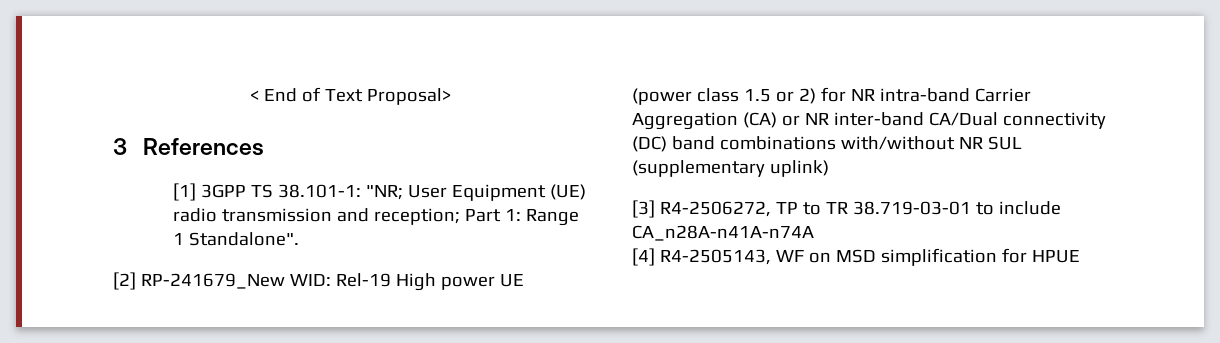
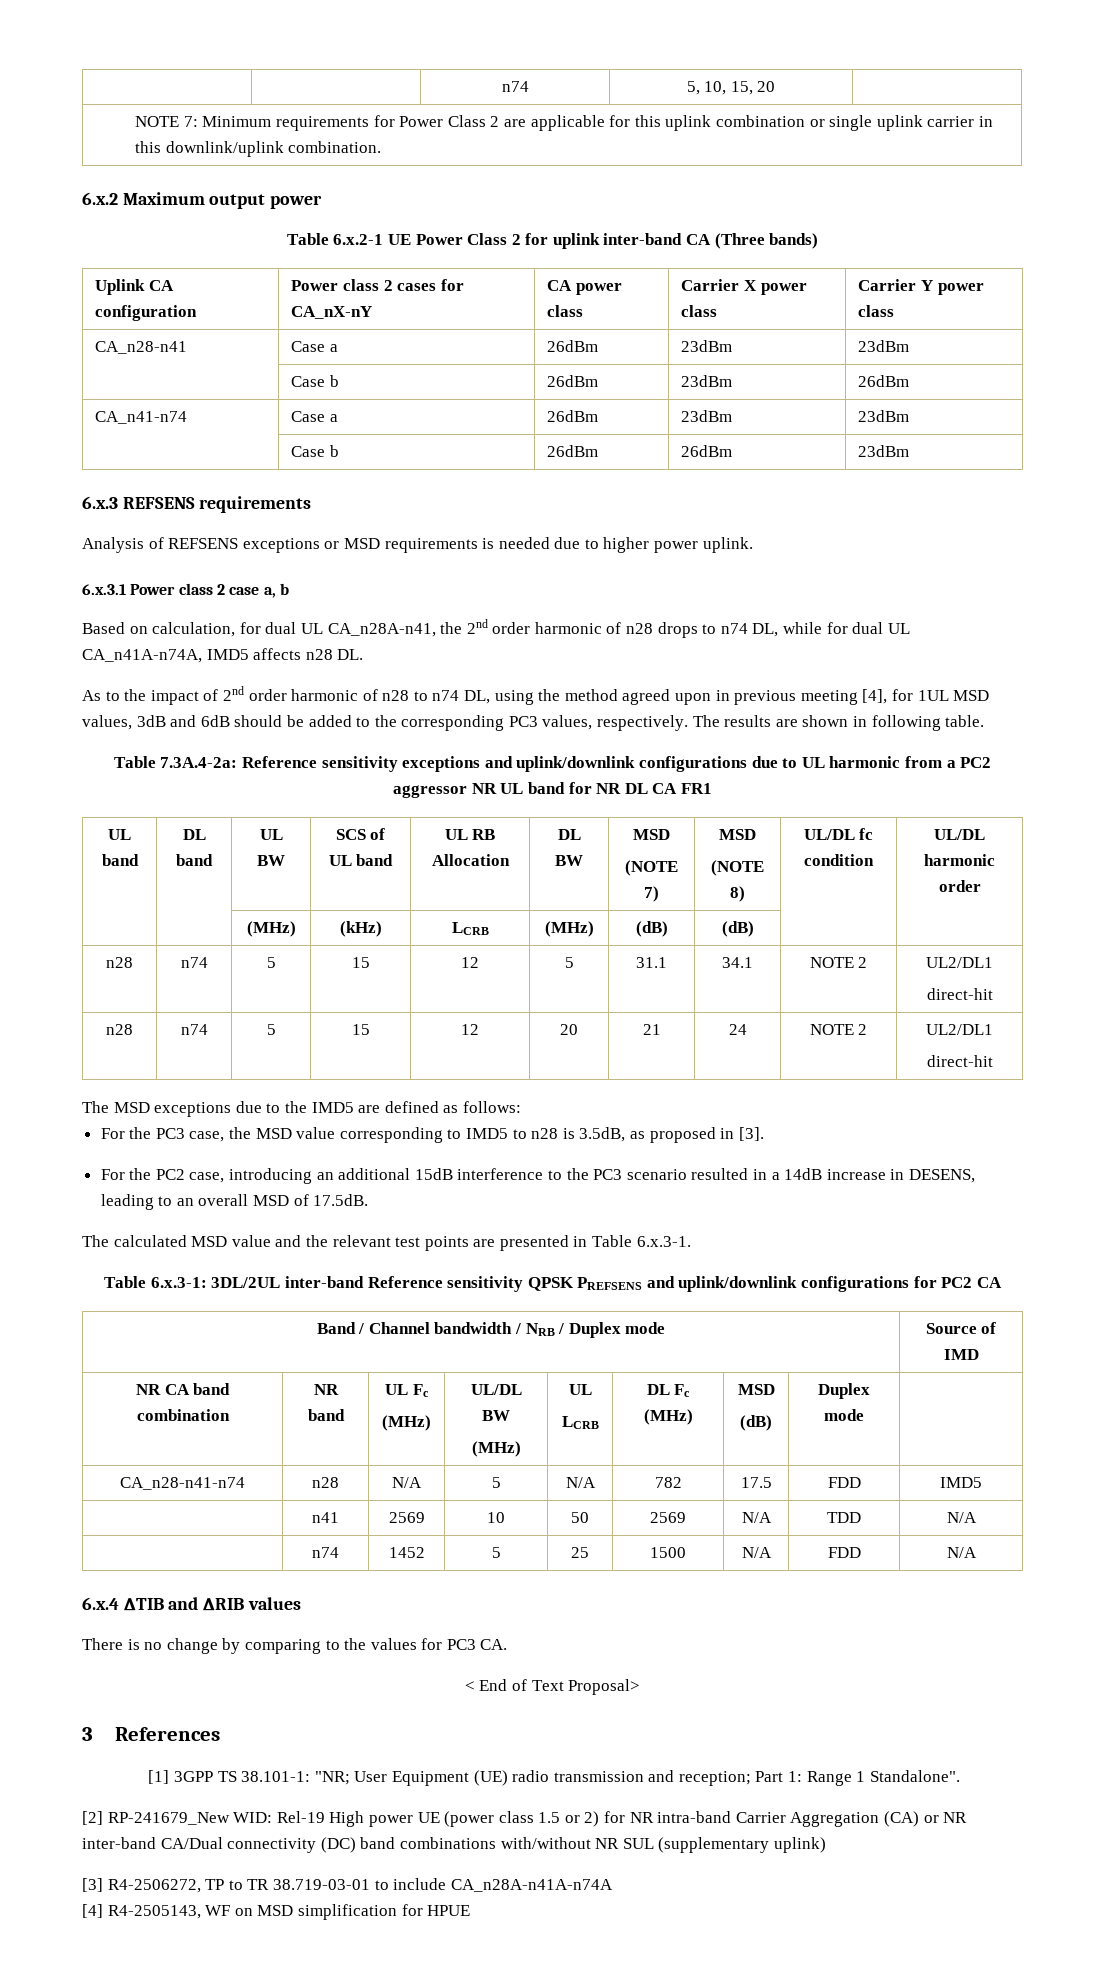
(250, 95) none -> [501,81,529,92] [686,81,776,95] [135,115,993,131] [135,141,382,157] [82,192,323,209] [286,233,819,249] [95,279,175,295] [95,305,198,321] [291,279,464,291] [291,306,373,319] [547,280,623,295] [547,305,584,317] [681,279,807,295] [681,305,718,317] [858,279,984,295] [858,305,895,317] [95,341,188,354] [291,341,339,352] [547,340,599,352] [681,340,733,352] [858,340,910,352] [291,375,340,387] [547,375,599,387] [681,375,733,387] [858,375,910,387] [95,411,188,424] [291,411,339,422] [547,410,599,422] [681,410,733,422] [858,410,910,422] [291,445,340,457] [547,445,599,457] [681,445,733,457] [858,445,910,457] [82,496,312,513] [82,537,753,553] [82,583,289,598] [82,619,910,638] [82,648,364,663] [82,686,990,705] [82,715,985,731] [113,756,992,772] [393,782,712,798] [108,829,131,840] [101,854,139,866] [182,829,206,840] [176,854,213,866] [259,829,283,840] [257,855,285,866] [335,828,386,840] [328,854,394,866] [444,829,496,840] [431,854,510,866] [557,829,581,840] [555,855,583,866] [633,829,670,840] [625,860,678,876] [644,886,659,902] [719,829,756,840] [711,860,764,876] [730,886,745,902] [803,828,874,840] [804,854,874,866] [934,829,985,840] [924,854,995,866] [938,880,981,892] [246,921,296,937] [339,921,382,937] [451,922,489,935] [544,921,594,937] [635,921,668,937] [721,921,754,937] [106,957,133,968] [180,957,208,968] [266,957,276,968] [351,957,370,968] [461,957,480,968] [564,957,574,968] [636,957,667,968] [722,957,753,968] [809,957,868,968] [926,957,993,968] [926,988,993,1000] [106,1024,133,1035] [180,1024,208,1035] [266,1024,276,1035] [351,1024,370,1035] [461,1024,480,1035] [560,1024,578,1035] [642,1024,661,1035] [728,1024,747,1035] [809,1024,868,1035] [926,1024,993,1035] [926,1055,993,1067] [82,1101,521,1117] [100,1127,764,1143] [100,1168,975,1184] [100,1194,369,1210] [82,1235,691,1251] [104,1276,1002,1292] [316,1322,666,1338] [925,1322,997,1334] [943,1349,979,1360] [135,1383,231,1395] [136,1409,230,1421] [313,1384,339,1395] [307,1409,345,1421] [385,1384,429,1397] [382,1415,431,1431] [470,1384,522,1395] [482,1410,511,1421] [471,1441,521,1457] [568,1384,592,1395] [561,1416,599,1429] [646,1384,691,1397] [643,1409,693,1425] [737,1384,775,1395] [740,1415,772,1431] [818,1383,870,1399] [824,1409,864,1421] [120,1477,245,1490] [312,1477,339,1488] [392,1477,422,1488] [491,1477,501,1488] [565,1477,596,1488] [654,1477,682,1488] [740,1477,772,1488] [827,1477,861,1488] [940,1477,982,1488] [312,1512,339,1523] [388,1512,425,1523] [487,1512,506,1523] [571,1512,589,1523] [650,1512,686,1523] [741,1512,772,1523] [827,1512,861,1523] [946,1512,977,1523] [312,1547,339,1558] [388,1547,425,1558] [491,1547,501,1558] [571,1547,589,1558] [650,1547,686,1558] [741,1547,772,1558] [827,1547,861,1558] [946,1547,977,1558] [82,1597,301,1611] [82,1638,508,1654] | | n74 | 5, 10, 15, 20 | // NOTE 7: Minimum requirements for Power Class 2 are applicable for this uplink combination or single uplink carrier in this downlink/uplink combination. // 6.x.2 Maximum output power // Table 6.x.2-1 UE Power Class 2 for uplink inter-band CA (Three bands) // Uplink CA configuration | Power class 2 cases for CA_nX-nY | CA power class | Carrier X power class | Carrier Y power class // CA_n28-n41 | Case a | 26dBm | 23dBm | 23dBm // | Case b | 26dBm | 23dBm | 26dBm // CA_n41-n74 | Case a | 26dBm | 23dBm | 23dBm // | Case b | 26dBm | 26dBm | 23dBm // 6.x.3 REFSENS requirements // Analysis of REFSENS exceptions or MSD requirements is needed due to higher power uplink. // 6.x.3.1 Power class 2 case a, b // Based on calculation, for dual UL CA_n28A-n41, the 2nd order harmonic of n28 drops to n74 DL, while for dual UL CA_n41A-n74A, IMD5 affects n28 DL. // As to the impact of 2nd order harmonic of n28 to n74 DL, using the method agreed upon in previous meeting [4], for 1UL MSD values, 3dB and 6dB should be added to the corresponding PC3 values, respectively. The results are shown in following table. // Table 7.3A.4-2a: Reference sensitivity exceptions and uplink/downlink configurations due to UL harmonic from a PC2 aggressor NR UL band for NR DL CA FR1 // UL band | DL band | UL BW | SCS of UL band | UL RB Allocation | DL BW | MSD // (NOTE 7) | MSD // (NOTE 8) | UL/DL fc condition | UL/DL harmonic order // | | (MHz) | (kHz) | LCRB | (MHz) | (dB) | (dB) | | // n28 | n74 | 5 | 15 | 12 | 5 | 31.1 | 34.1 | NOTE 2 | UL2/DL1 // direct-hit // n28 | n74 | 5 | 15 | 12 | 20 | 21 | 24 | NOTE 2 | UL2/DL1 // direct-hit // The MSD exceptions due to the IMD5 are defined as follows: // For the PC3 case, the MSD value corresponding to IMD5 to n28 is 3.5dB, as proposed in [3]. // For the PC2 case, introducing an additional 15dB interference to the PC3 scenario resulted in a 14dB increase in DESENS, leading to an overall MSD of 17.5dB. // The calculated MSD value and the relevant test points are presented in Table 6.x.3-1. // Table 6.x.3-1: 3DL/2UL inter-band Reference sensitivity QPSK PREFSENS and uplink/downlink configurations for PC2 CA // Band / Channel bandwidth / NRB / Duplex mode | Source of IMD // NR CA band combination | NR band | UL Fc // (MHz) | UL/DL BW // (MHz) | UL // LCRB | DL Fc (MHz) | MSD // (dB) | Duplex mode | // CA_n28-n41-n74 | n28 | N/A | 5 | N/A | 782 | 17.5 | FDD | IMD5 // | n41 | 2569 | 10 | 50 | 2569 | N/A | TDD | N/A // | n74 | 1452 | 5 | 25 | 1500 | N/A | FDD | N/A // 6.x.4 ∆TIB and ∆RIB values // There is no change by comparing to the values for PC3 CA. //

